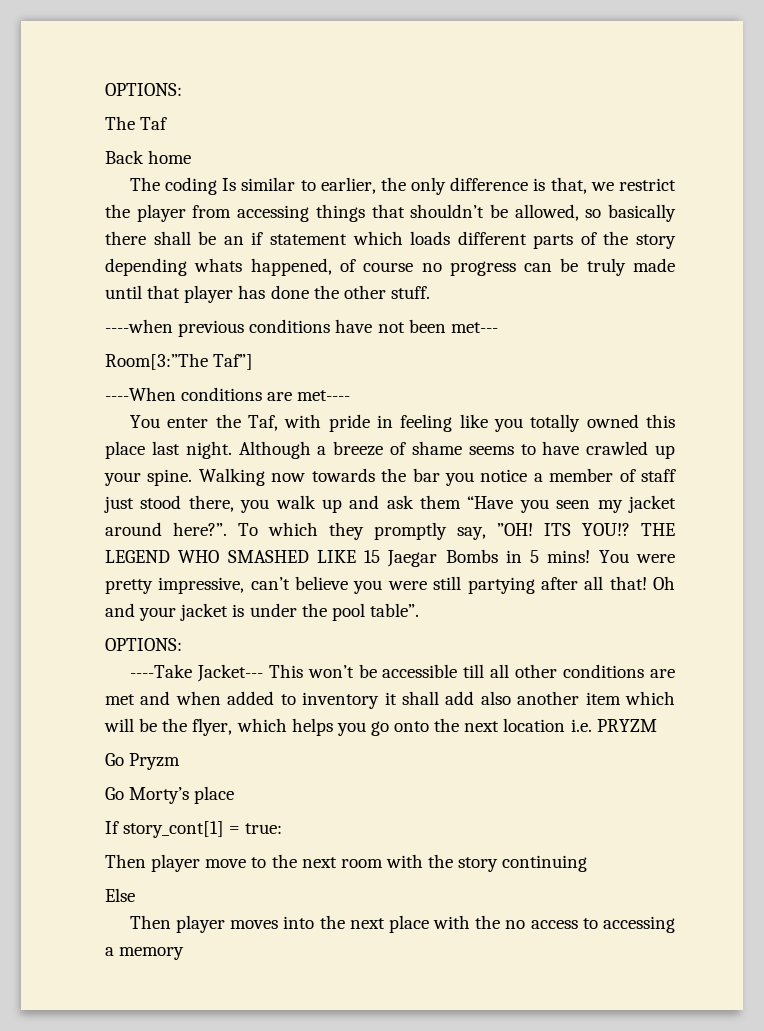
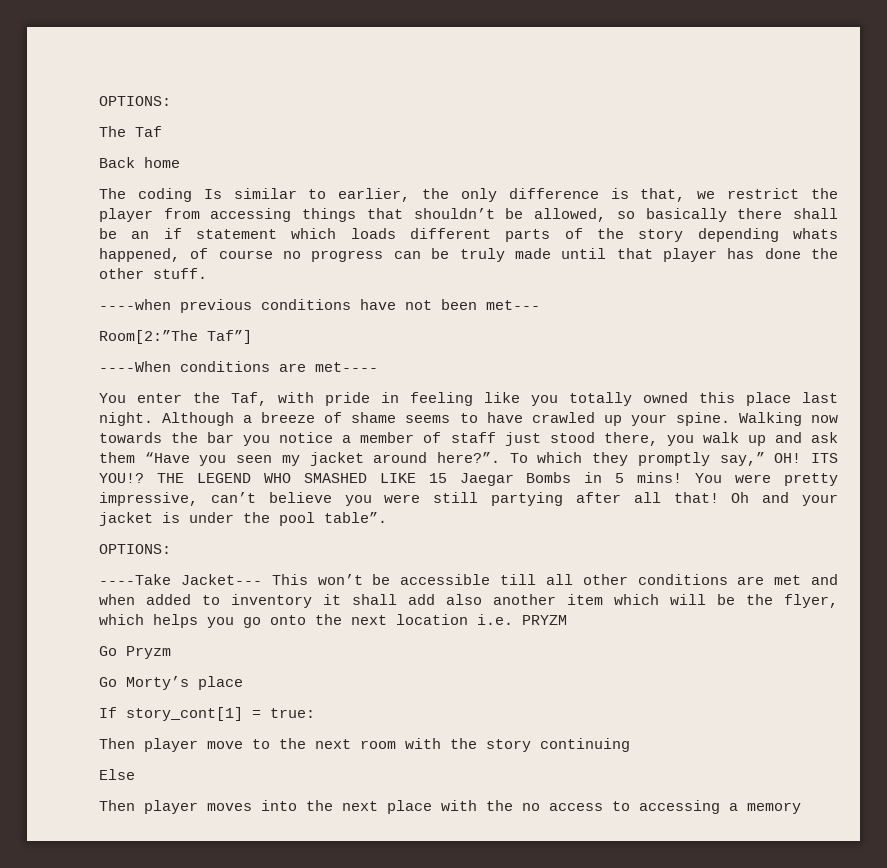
[105,353,208,370] Room[3:”The -> [99,330,198,344] Room[2:”The
[457,523,533,540] say, ”OH! -> [719,452,802,466] say,” OH!

